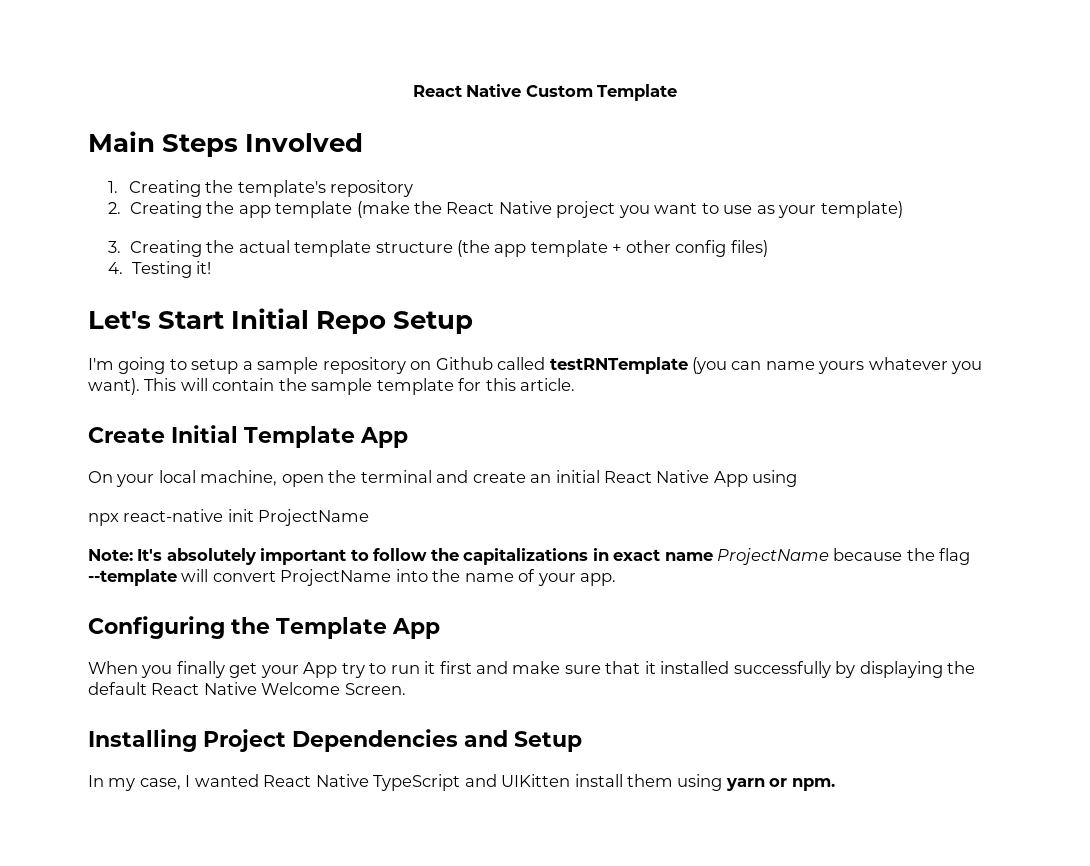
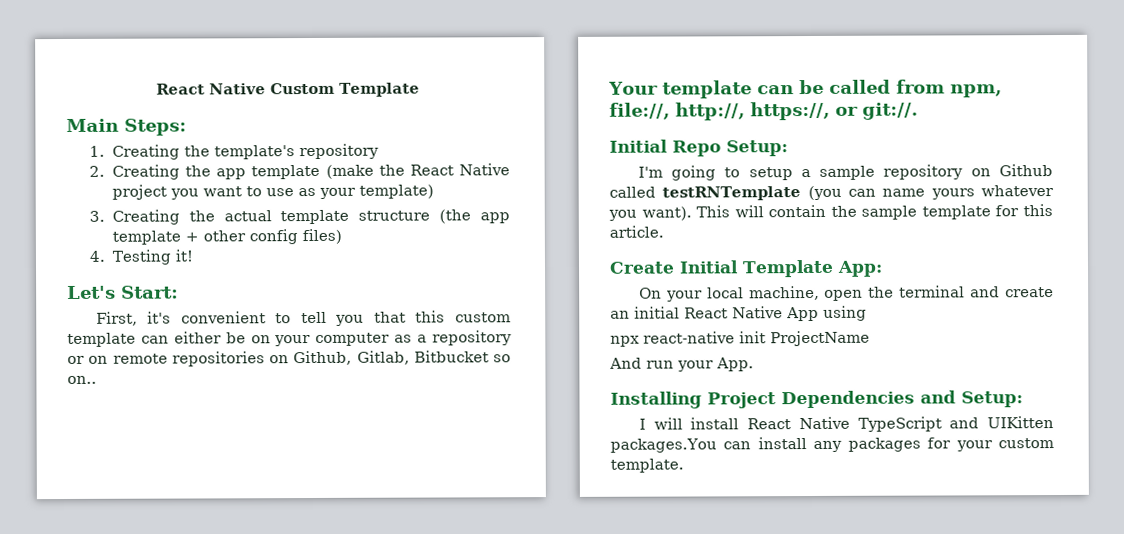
[162,133,364,157] Steps Involved -> [124,118,187,136] Steps:
[158,311,225,329] Start -> [121,285,179,299] [95,310,511,326] [67,330,513,347] [67,350,511,367] [67,375,97,384] [608,79,1002,99] [609,101,918,121] Start: // First, it's convenient to tell you that this custom template can either be on your computer as a repository or on remote repositories on Github, Gitlab, Bitbucket so on.. // Your template can be called from npm, file://, http://, https://, or git://. //
[393,311,474,334] Setup -> [726,140,788,157] Setup:
[360,427,408,448] App -> [836,260,883,277] App:
[88,548,971,565] [88,569,617,586] [88,616,440,639] [88,661,976,678] [88,682,406,695] [88,729,582,752] [88,774,259,791] Note: It's absolutely important to follow the capitalizations in exact name ProjectName because the flag --template will convert ProjectName into the name of your app. // Configuring the Template App // When you finally get your App try to run it first and make sure that it installed successfully by displaying the default React Native Welcome Screen. // Installing Project Dependencies and Setup // In my case, I wanted -> [609,357,754,372] [610,390,1023,409] [638,417,740,430] And run your App. // Installing Project Dependencies and Setup: // I will install
[574,774,835,791] install them using yarn or npm. -> [610,437,1054,453] [610,458,684,473] packages.You can install any packages for your custom template.

